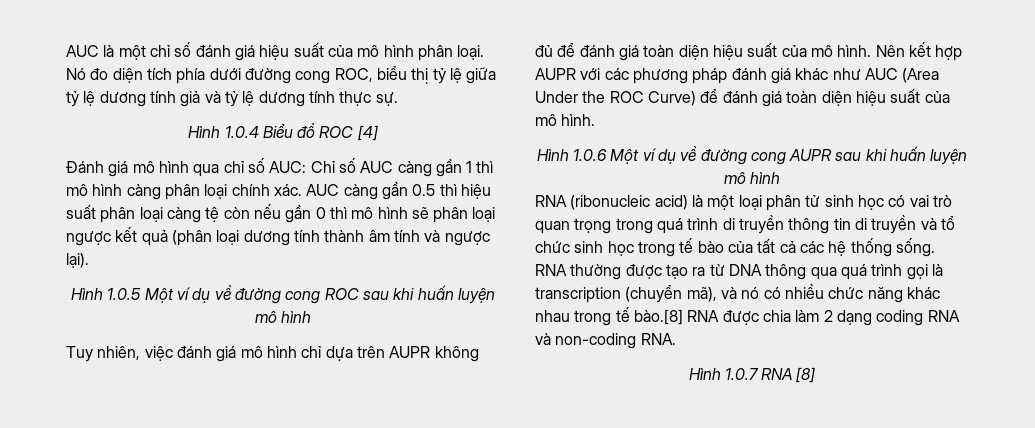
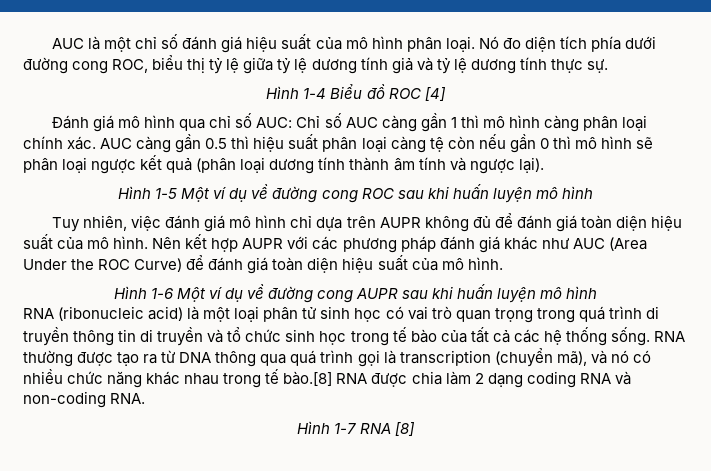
[224,126,259,138] 1.0.4 -> [303,88,327,99] 1-4
[107,288,142,300] 1.0.5 -> [155,188,178,199] 1-5
[572,149,607,161] 1.0.6 -> [150,288,173,299] 1-6
[724,368,759,380] 1.0.7 -> [333,423,356,434] 1-7

